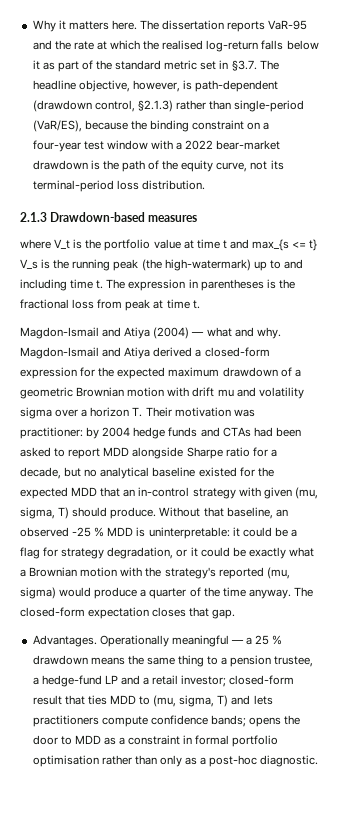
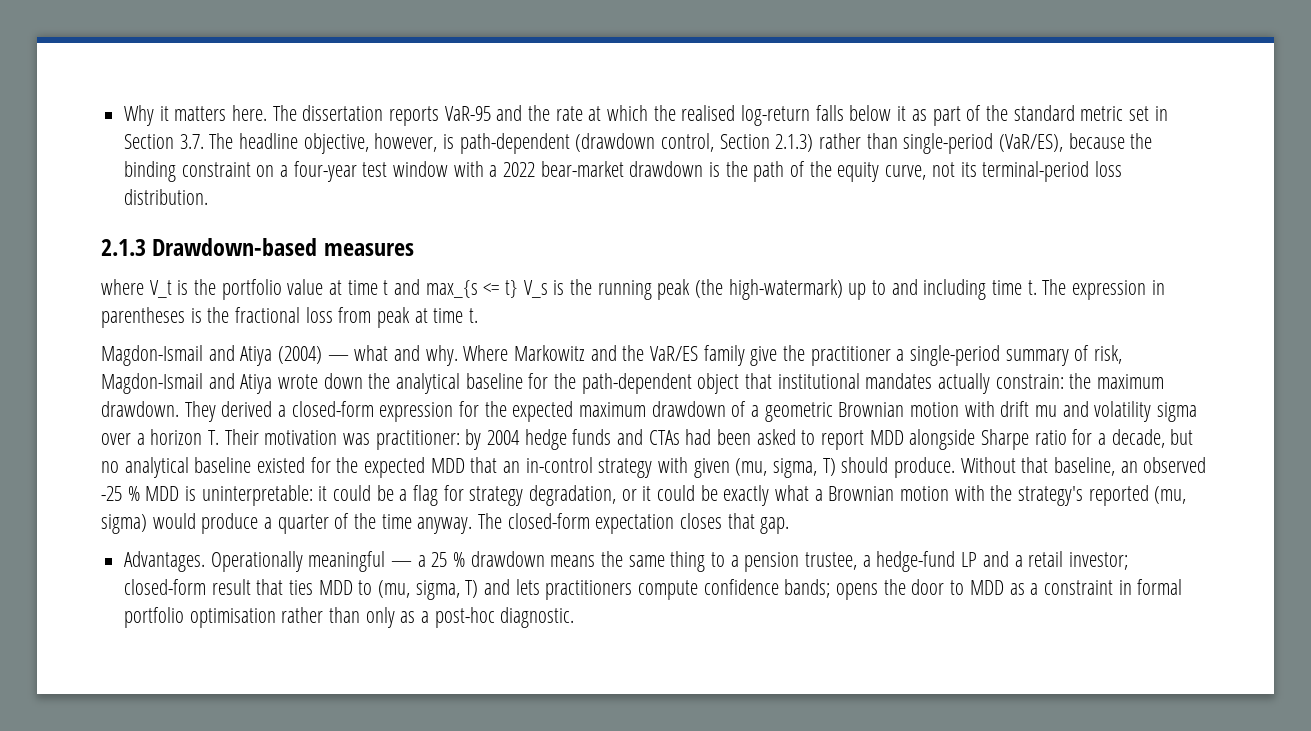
[231,60,257,71] §3.7. -> [124,134,204,149] Section 3.7.
[137,100,173,112] §2.1.3) -> [719,134,814,152] Section 2.1.3)
[20,347,151,359] Magdon-Ismail and Atiya -> [463,345,1123,366] [101,373,1165,394] [101,401,216,422] Where Markowitz and the VaR/ES family give the practitioner a single-period summary of risk, Magdon-Ismail and Atiya wrote down the analytical baseline for the path-dependent object that institutional mandates actually constrain: the maximum drawdown. They

